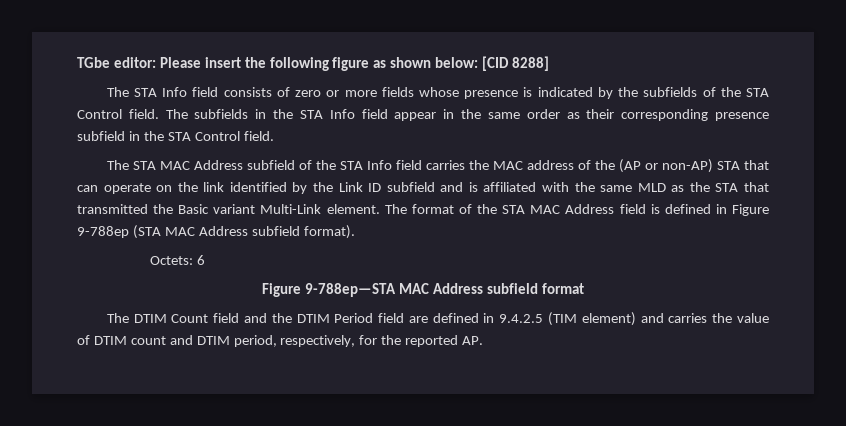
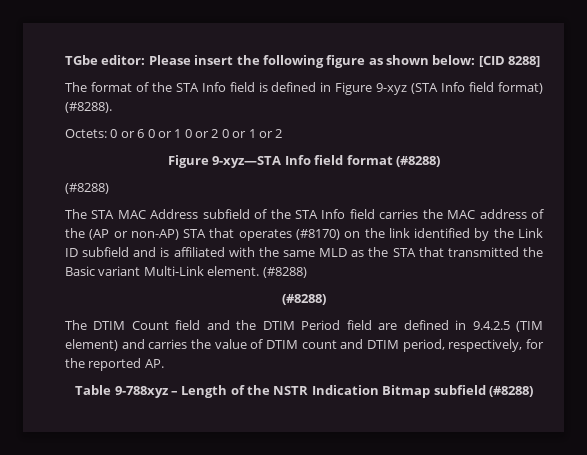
[133,87,769,99] [77,109,769,121] [77,131,274,141] STA Info field consists of zero or more fields whose presence is indicated by the subfields of the STA Control field. The subfields in the STA Info field appear in the same order as their corresponding presence subfield in the STA Control field. -> [90,82,543,95] [65,102,112,113] [65,129,283,138] [168,155,440,168] [65,183,109,194] format of the STA Info field is defined in Figure 9-xyz (STA Info field format) (#8288). // Octets: 0 or 6 0 or 1 0 or 2 0 or 1 or 2 // Figure 9-xyz—STA Info field format (#8288) // (#8288)
[77,183,151,194] can operate -> [238,229,340,241] operates (#8170)
[384,204,770,216] [77,225,355,239] [149,255,205,265] [262,283,584,297] The format of the STA MAC Address field is defined in Figure 9-788ep (STA MAC Address subfield format). // Octets: 6 // Figure 9-788ep—STA MAC Address subfield format -> [262,267,307,278] [282,294,326,305] (#8288) // (#8288)
(484, 340) none -> [75,385,533,398] // Table 9-788xyz – Length of the NSTR Indication Bitmap subfield (#8288)

